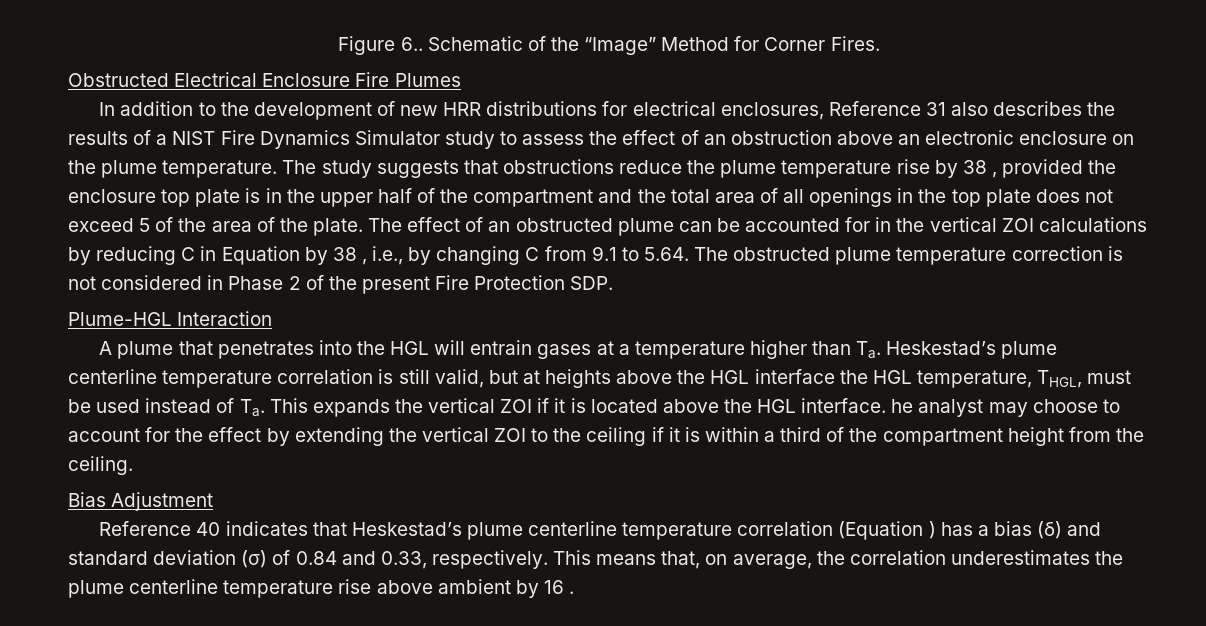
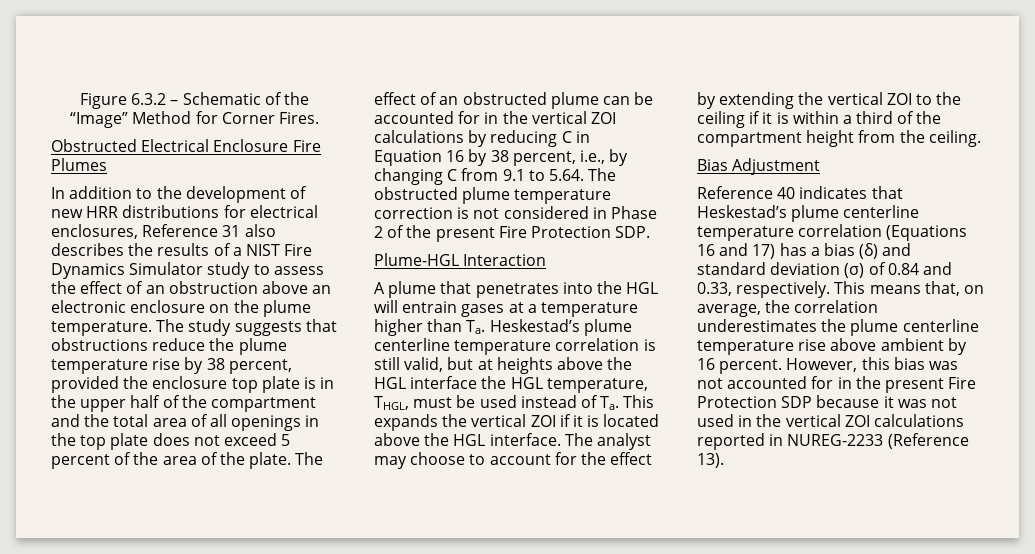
[400,37,423,51] 6.. -> [131,93,179,105] 6.3.2 –
[991,172,997,178] , -> [228,359,292,374] percent,
(151, 225) none -> [51,454,110,469] percent
[304,247,367,265] by 38 , -> [446,149,576,166] 16 by 38 percent,
[891,399,914,413] he -> [564,433,593,446] The
[838,521,936,540] (Equation ) -> [886,225,968,241] [697,243,776,259] (Equations 16 and 17)
[569,591,575,594] . -> [719,357,958,374] [697,376,977,393] [697,395,957,408] [697,414,964,427] [697,433,969,450] [697,453,724,468] percent. However, this bias was not accounted for in the present Fire Protection SDP because it was not used in the vertical ZOI calculations reported in NUREG-2233 (Reference 13).

